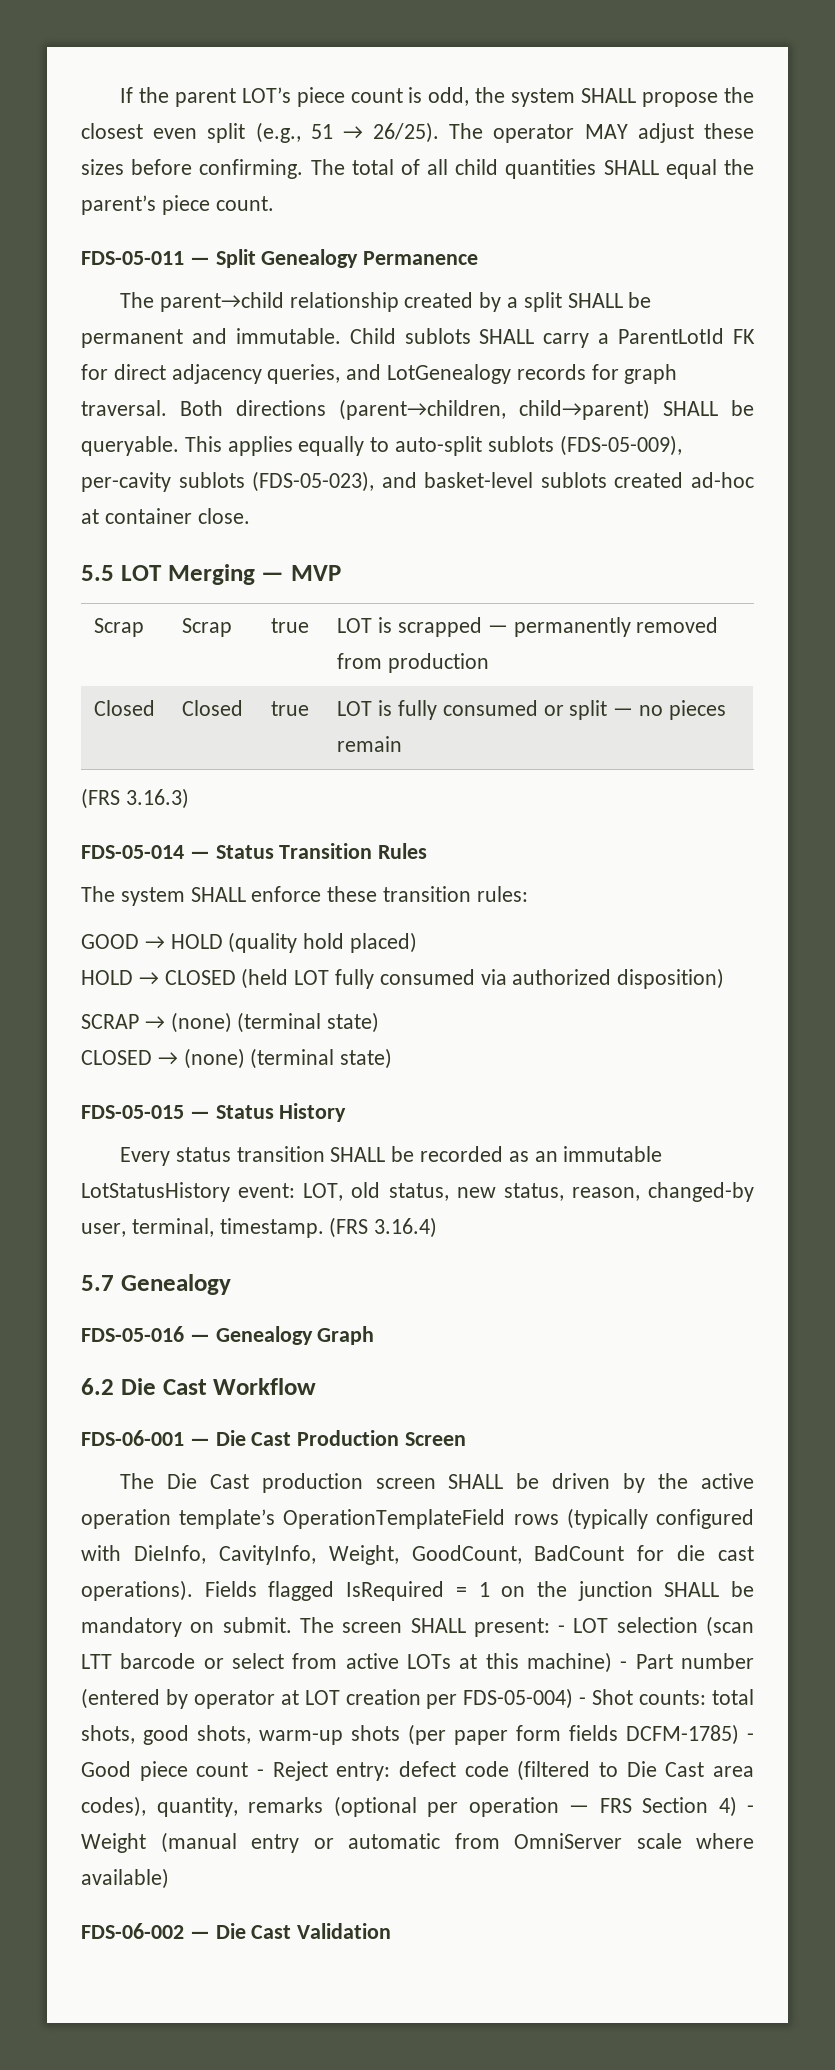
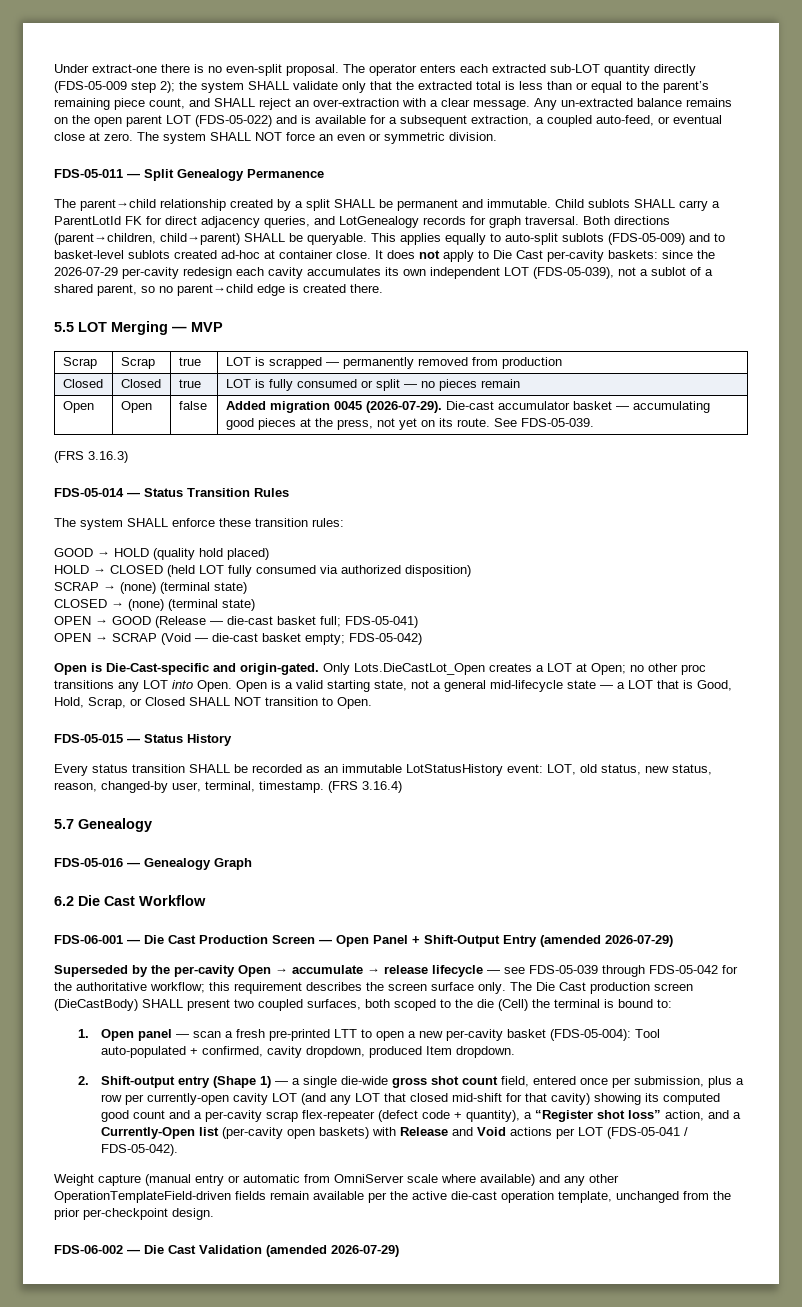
[119,87,754,107] [81,122,754,143] [81,159,754,179] [81,195,274,215] If the parent LOT’s piece count is odd, the system SHALL propose the closest even split (e.g., 51 → 26/25). The operator MAY adjust these sizes before confirming. The total of all child quantities SHALL equal the parent’s piece count. -> [54,64,696,76] [54,81,709,93] [54,98,732,110] [54,115,722,127] [54,132,497,144] Under extract-one there is no even-split proposal. The operator enters each extracted sub-LOT quantity directly (FDS-05-009 step 2); the system SHALL validate only that the extracted total is less than or equal to the parent’s remaining piece count, and SHALL reject an over-extraction with a clear message. Any un-extracted balance remains on the open parent LOT (FDS-05-022) and is available for a subsequent extraction, a coupled auto-feed, or eventual close at zero. The system SHALL NOT force an even or symmetric division.
[559,435,682,456] [81,471,417,492] (FDS-05-009), per-cavity sublots (FDS-05-023), and -> [608,233,725,245] (FDS-05-009) and to
(250, 516) none -> [375,250,715,262] [54,267,713,279] [54,284,383,296] It does not apply to Die Cast per-cavity baskets: since the 2026-07-29 per-cavity redesign each cavity accumulates its own independent LOT (FDS-05-039), not a sublot of a shared parent, so no parent→child edge is created there.
(403, 744) none -> [62,401,94,413] [120,401,152,413] [178,401,207,410] [225,401,710,413] [225,418,594,430] // Open | Open | false | Added migration 0045 (2026-07-29). Die-cast accumulator basket — accumulating good pieces at the press, not yet on its route. See FDS-05-039.
(393, 1058) none -> [54,616,418,628] [54,633,422,645] [54,663,706,675] [54,680,732,692] [54,697,372,709] // OPEN → GOOD (Release — die-cast basket full; FDS-05-041) // OPEN → SCRAP (Void — die-cast basket empty; FDS-05-042) // Open is Die-Cast-specific and origin-gated. Only Lots.DieCastLot_Open creates a LOT at Open; no other proc transitions any LOT into Open. Open is a valid starting state, not a general mid-lifecycle state — a LOT that is Good, Hold, Scrap, or Closed SHALL NOT transition to Open.
(467, 1439) // -> [319,935,673,947] [54,965,738,977] [54,982,506,994] — Open Panel + Shift-Output Entry (amended 2026-07-29) // Superseded by the per-cavity Open → accumulate → release lifecycle — see FDS-05-039 through FDS-05-042 for the authoritative workflow; this requirement describes the screen surface only.
[448,1473,755,1493] [81,1508,754,1529] [81,1545,754,1565] [81,1580,754,1601] [81,1616,754,1637] [81,1652,755,1673] [81,1688,754,1709] [81,1724,754,1745] [81,1760,754,1781] [81,1796,754,1817] [81,1833,146,1853] SHALL be driven by the active operation template’s OperationTemplateField rows (typically configured with DieInfo, CavityInfo, Weight, GoodCount, BadCount for die cast operations). Fields flagged IsRequired = 1 on the junction SHALL be mandatory on submit. The screen SHALL present: - LOT selection (scan LTT barcode or select from active LOTs at this machine) - Part number (entered by operator at LOT creation per FDS-05-004) - Shot counts: total shots, good shots, warm-up shots (per paper form fields DCFM-1785) - Good piece count - Reject entry: defect code (filtered to Die Cast area codes), quantity, remarks (optional per operation — FRS Section 4) - Weight -> [54,999,672,1011] [77,1029,661,1041] [101,1046,516,1058] [77,1076,745,1088] [101,1093,721,1105] [101,1110,742,1122] [101,1127,689,1139] [101,1144,179,1156] [54,1174,141,1186] (DieCastBody) SHALL present two coupled surfaces, both scoped to the die (Cell) the terminal is bound to: // 1. Open panel — scan a fresh pre-printed LTT to open a new per-cavity basket (FDS-05-004): Tool auto-populated + confirmed, cavity dropdown, produced Item dropdown. // 2. Shift-output entry (Shape 1) — a single die-wide gross shot count field, entered once per submission, plus a row per currently-open cavity LOT (and any LOT that closed mid-shift for that cavity) showing its computed good count and a per-cavity scrap flex-repeater (defect code + quantity), a “Register shot loss” action, and a Currently-Open list (per-cavity open baskets) with Release and Void actions per LOT (FDS-05-041 / FDS-05-042). // Weight capture
(169, 1878) none -> [539,1174,619,1186] [54,1191,731,1203] [54,1208,214,1220] and any other OperationTemplateField-driven fields remain available per the active die-cast operation template, unchanged from the prior per-checkpoint design.
(392, 1931) none -> [266,1245,399,1257] (amended 2026-07-29)

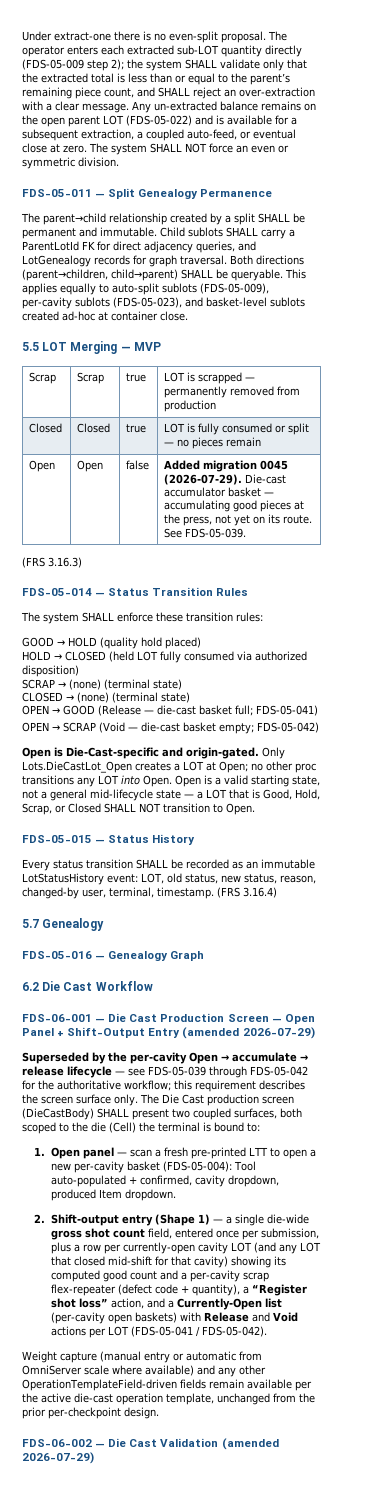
[608,233,725,245] (FDS-05-009) and to -> [200,283,269,294] [22,297,203,309] (FDS-05-009), per-cavity sublots (FDS-05-023), and
[375,250,715,262] [54,267,713,279] [54,284,383,296] It does not apply to Die Cast per-cavity baskets: since the 2026-07-29 per-cavity redesign each cavity accumulates its own independent LOT (FDS-05-039), not a sublot of a shared parent, so no parent→child edge is created there. -> (188, 316) none

